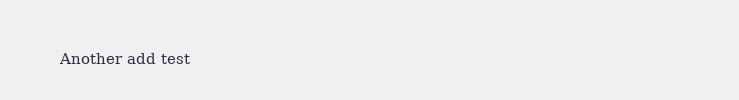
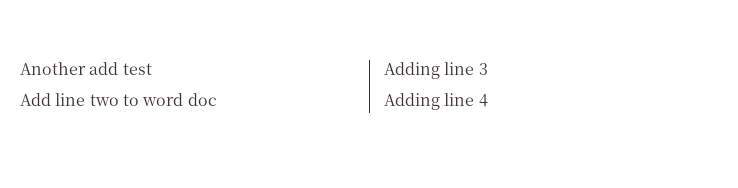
(190, 59) none -> [20,93,217,106] [384,62,488,79] [384,93,488,110] // Add line two to word doc // Adding line 3 // Adding line 4

